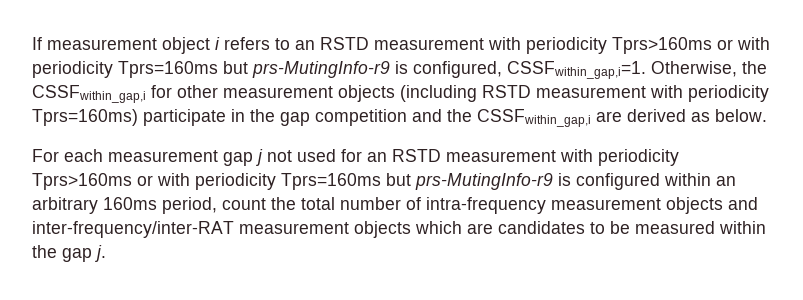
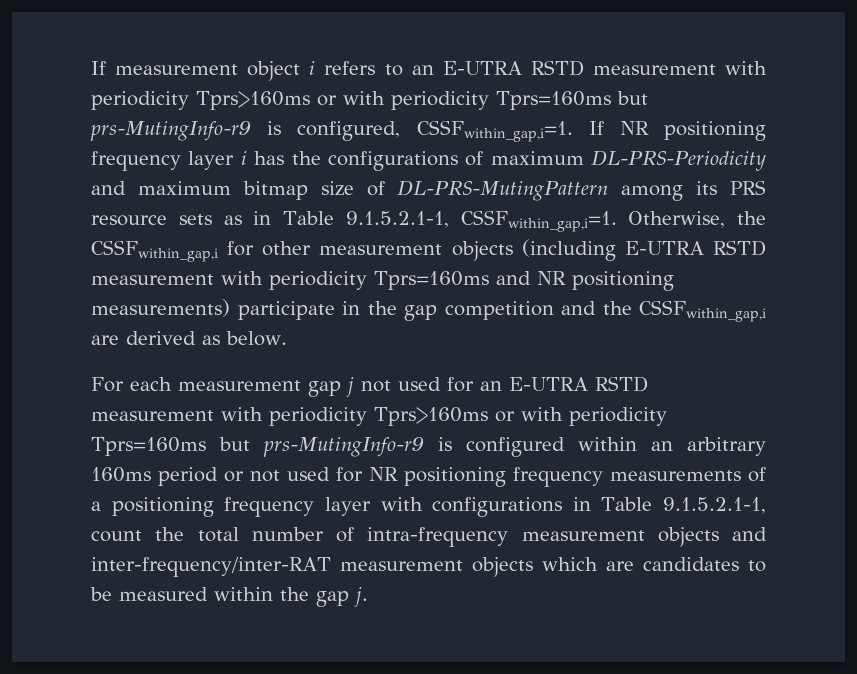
(315, 45) none -> [442,61,522,75] E-UTRA
(646, 70) none -> [588,121,766,141] [91,150,767,171] [91,180,766,201] [91,210,617,232] If NR positioning frequency layer i has the configurations of maximum DL-PRS-Periodicity and maximum bitmap size of DL-PRS-MutingPattern among its PRS resource sets as in Table 9.1.5.2.1-1, CSSFwithin_gap,i=1.
[482,85,769,102] [32,109,138,126] RSTD measurement with periodicity Tprs=160ms) -> [624,240,766,256] [91,271,674,291] [91,299,230,317] E-UTRA RSTD measurement with periodicity Tprs=160ms and NR positioning measurements)
(387, 157) none -> [509,377,588,391] E-UTRA
[162,197,217,214] period, -> [158,467,766,487] [91,497,766,517] period or not used for NR positioning frequency measurements of a positioning frequency layer with configurations in Table 9.1.5.2.1-1,

